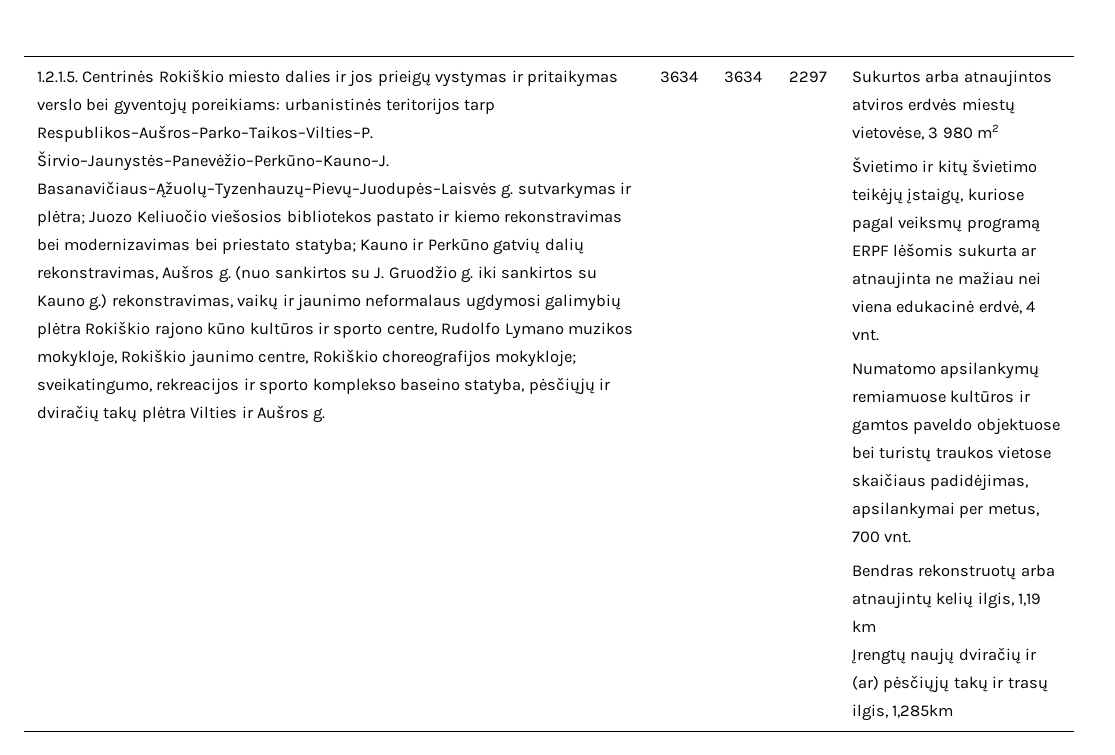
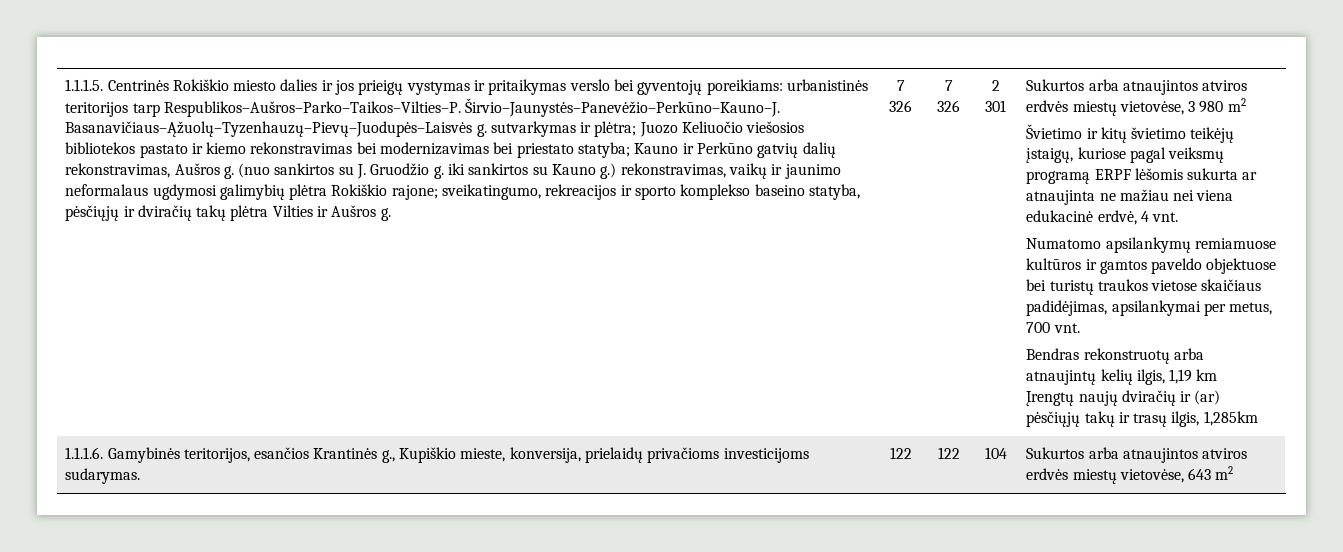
[36,71,78,83] 1.2.1.5. -> [65,79,104,91] 1.1.1.5.
[154,322,634,339] [36,349,577,367] rajono kūno kultūros ir sporto centre, Rudolfo Lymano muzikos mokykloje, Rokiškio jaunimo centre, Rokiškio choreografijos mokykloje; -> [391,185,438,200] rajone;
[659,71,698,83] [724,71,762,83] [788,71,827,83] 3634 | 3634 | 2297 -> [896,80,905,91] [889,100,912,112] [944,80,953,91] [937,100,960,112] [991,80,1000,91] [985,100,1006,112] 7 326 | 7 326 | 2 301
(954, 711) none -> [65,447,809,463] [65,468,141,484] [889,447,912,459] [937,447,960,459] [984,447,1007,459] [1026,447,1248,463] [1026,466,1234,484] // 1.1.1.6. Gamybinės teritorijos, esančios Krantinės g., Kupiškio mieste, konversija, prielaidų privačioms investicijoms sudarymas. | 122 | 122 | 104 | Sukurtos arba atnaujintos atviros erdvės miestų vietovėse, 643 m2

